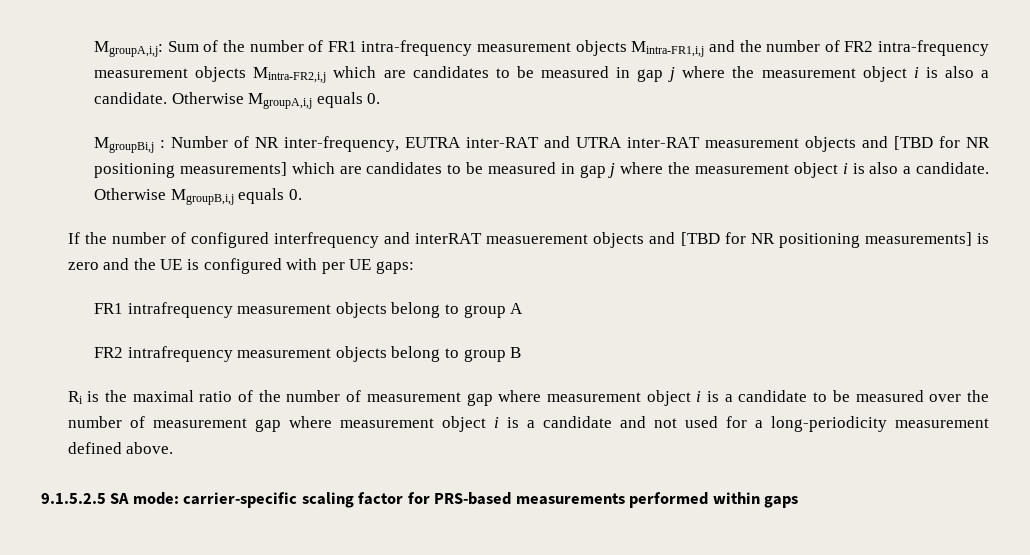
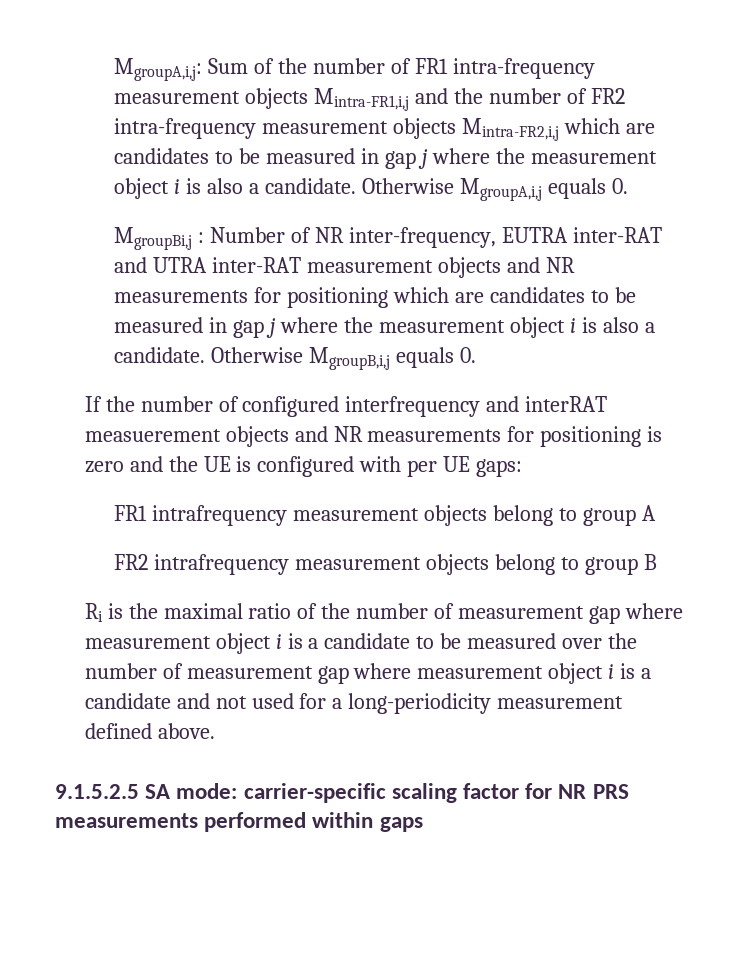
[894,136,990,150] [94,162,287,178] [TBD for NR positioning measurements] -> [546,257,576,273] [114,287,389,308] NR measurements for positioning
[680,232,972,248] [TBD for NR positioning measurements] -> [333,426,642,447] NR measurements for positioning
[434,492,512,505] PRS-based -> [558,784,629,799] NR PRS

